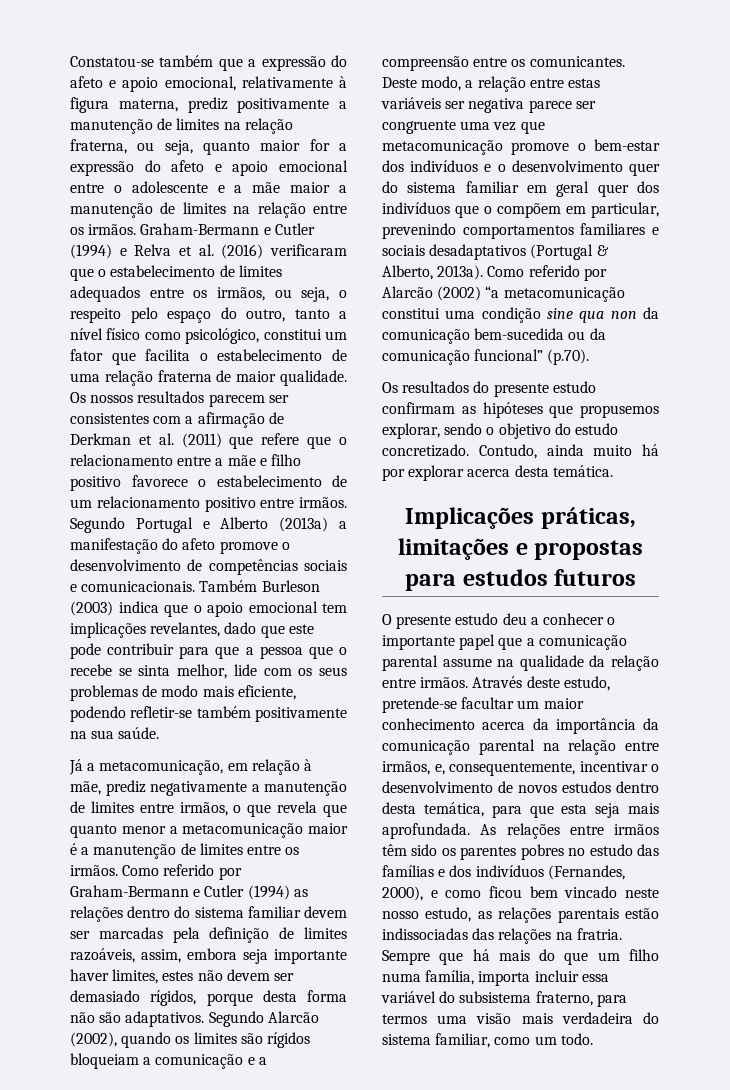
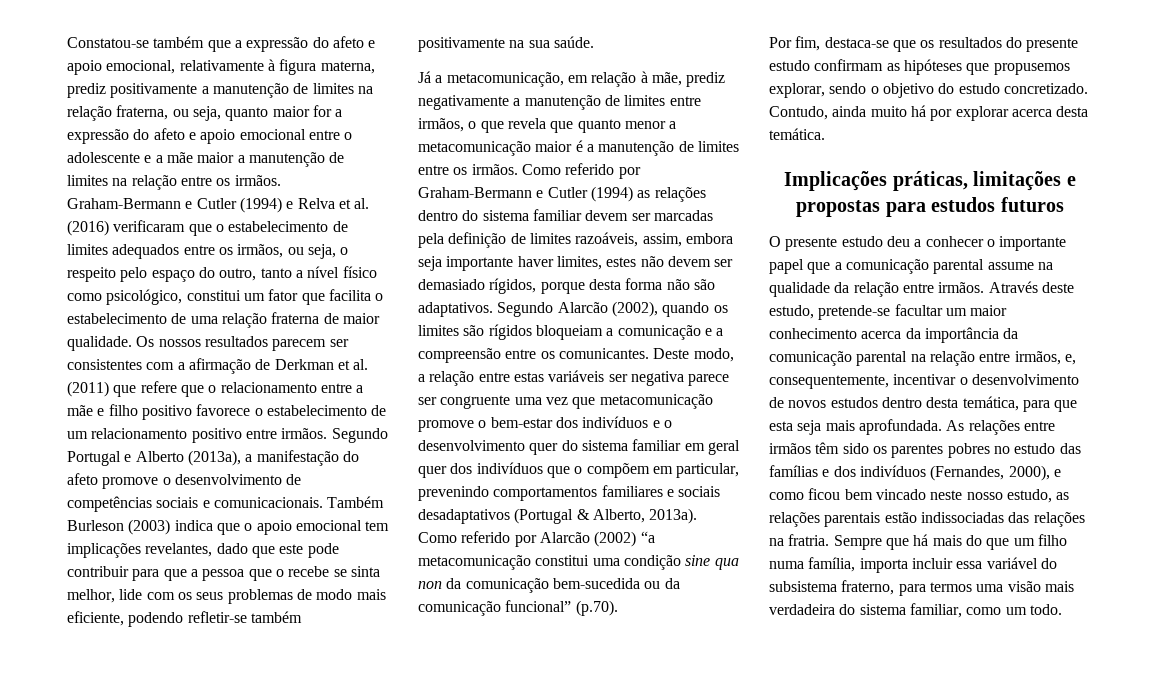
[279,517,329,532] (2013a) -> [187,450,241,466] (2013a),
[382,382,398,393] Os -> [769,36,935,52] Por fim, destaca-se que os

